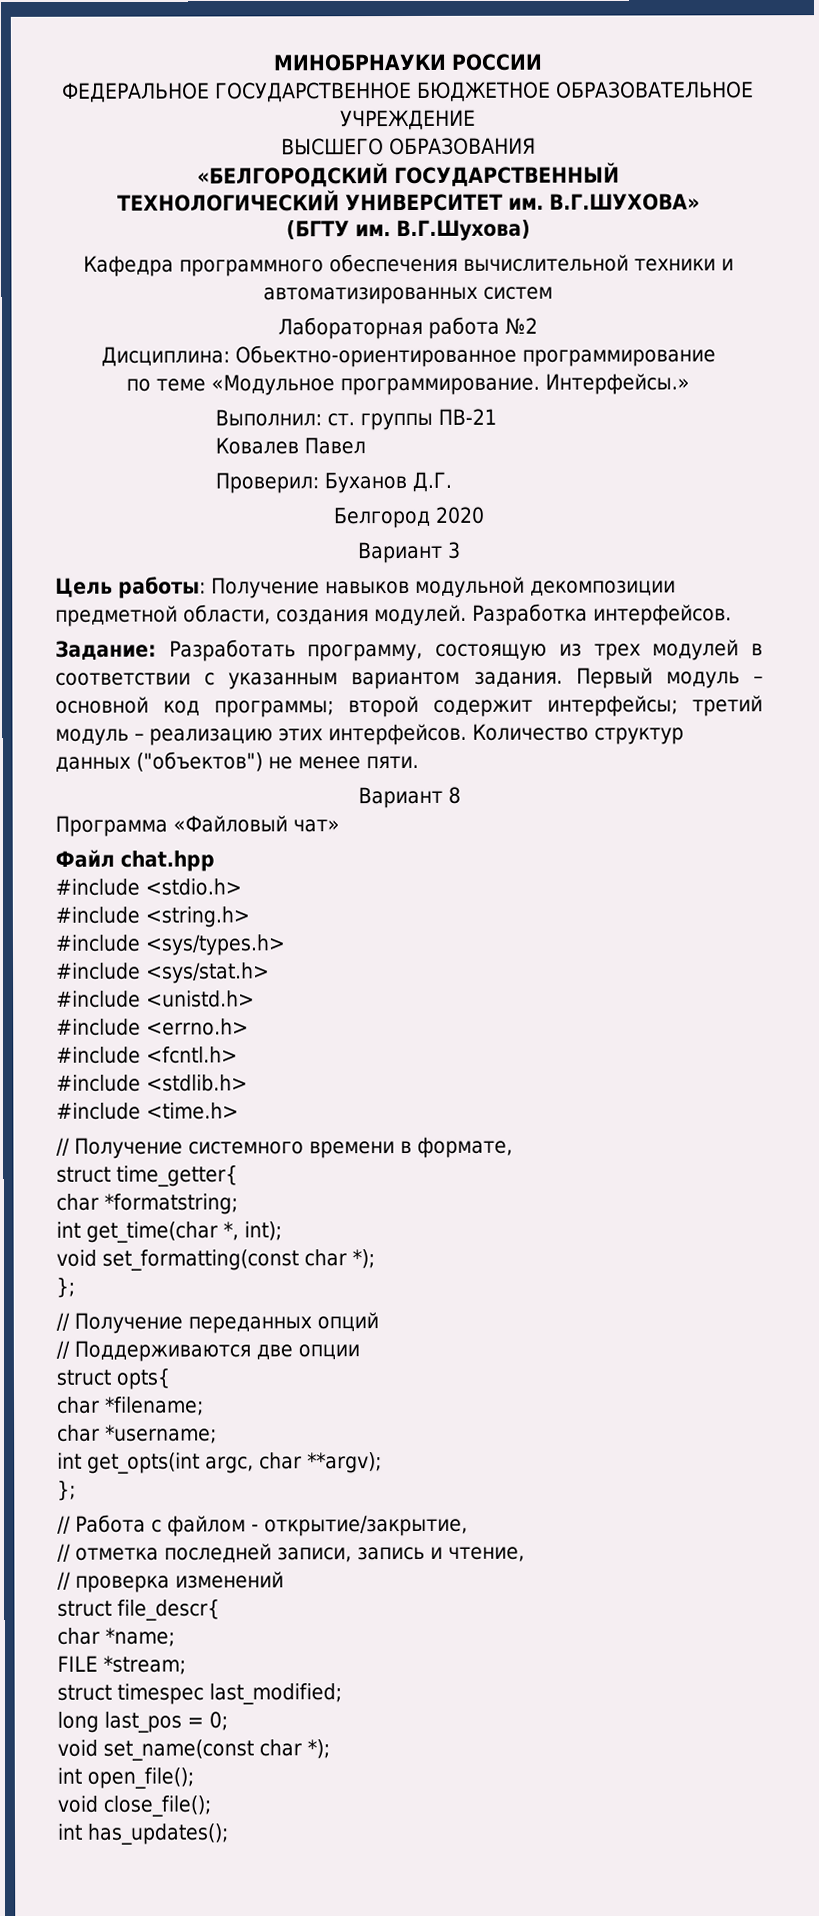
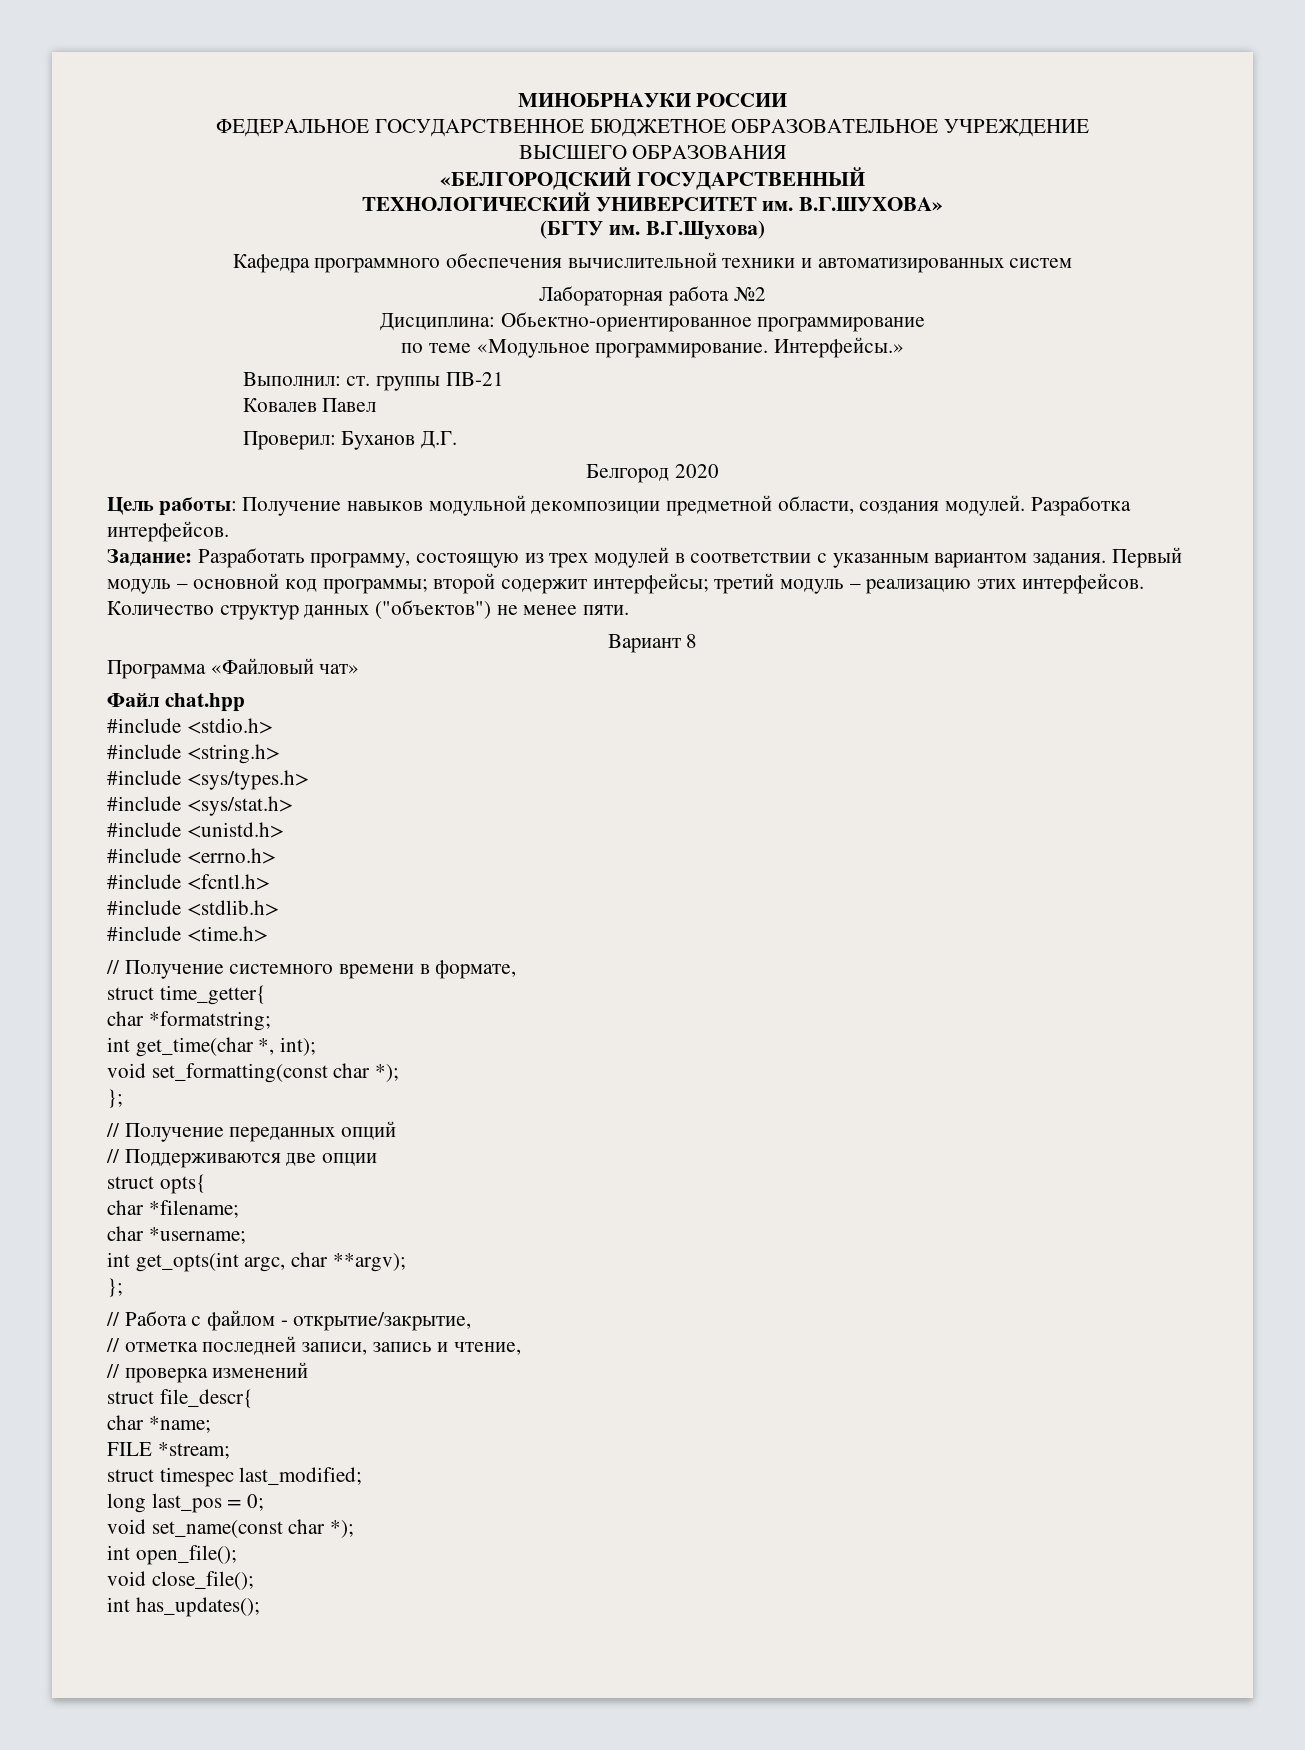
[357,541,461,564] // Вариант 3 -> (719, 471) none

